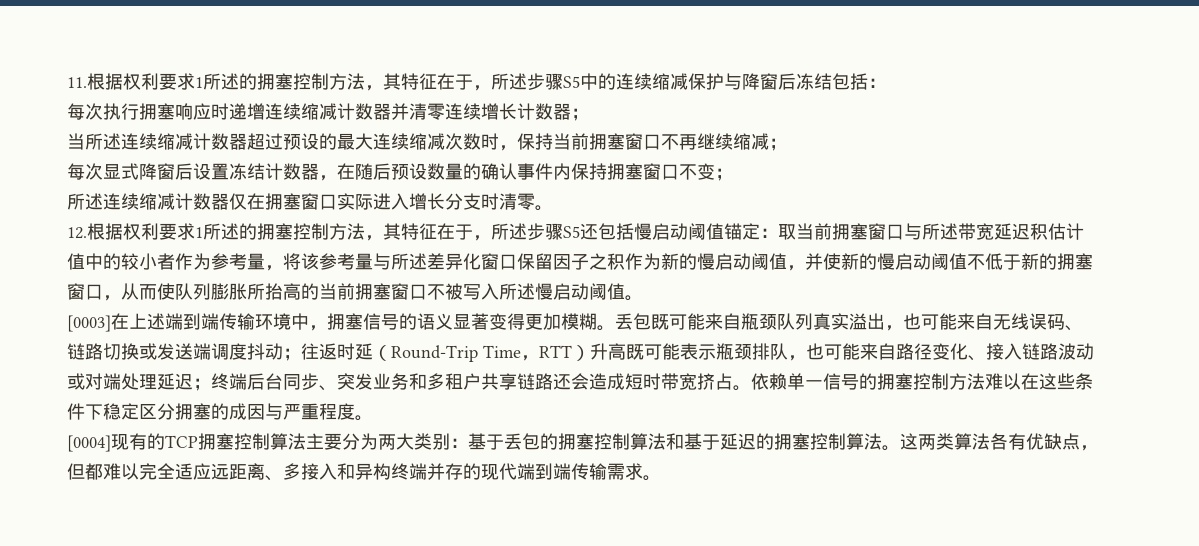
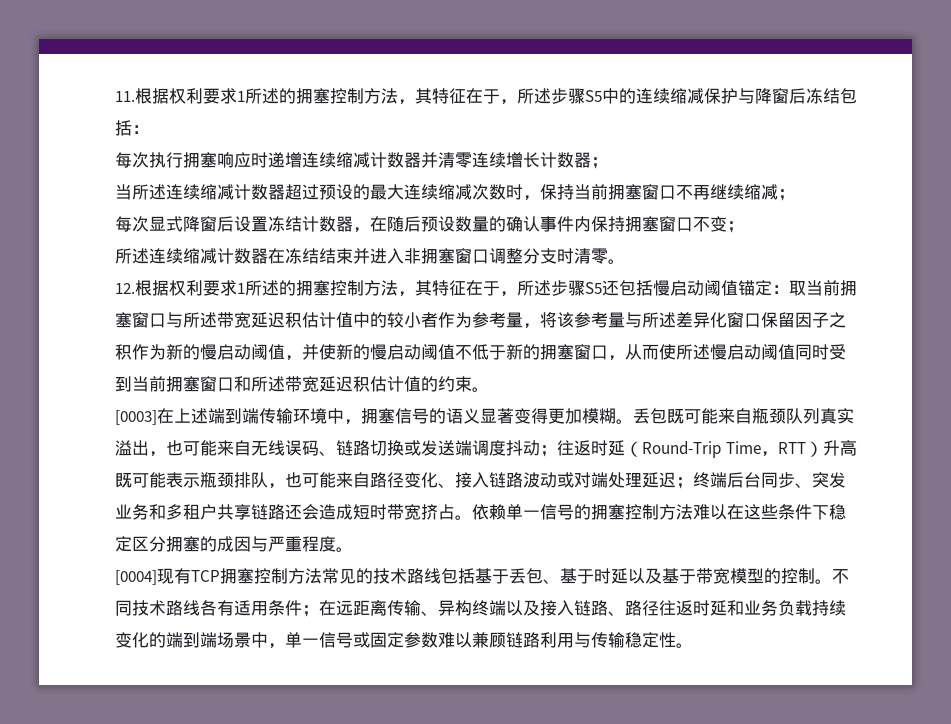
[229,193,445,210] 仅在拥塞窗口实际进入增长 -> [268,248,523,264] 在冻结结束并进入非拥塞窗口调整
[175,283,625,300] 队列膨胀所抬高的当前拥塞窗口不被写入所述慢启动阈值 -> [676,344,846,360] [115,376,472,392] 所述慢启动阈值同时受到当前拥塞窗口和所述带宽延迟积估计值的约束
[147,433,165,450] 的 -> (191, 576) none
[270,433,1098,451] [67,463,643,481] 算法主要分为两大类别：基于丢包的拥塞控制算法和基于延迟的拥塞控制算法。这两类算法各有优缺点，但都难以完全适应远距离、多接入和异构终端并存的现代端到端传输需求 -> [288,568,849,584] [115,600,846,617] [115,632,676,649] 方法常见的技术路线包括基于丢包、基于时延以及基于带宽模型的控制。不同技术路线各有适用条件；在远距离传输、异构终端以及接入链路、路径往返时延和业务负载持续变化的端到端场景中，单一信号或固定参数难以兼顾链路利用与传输稳定性

